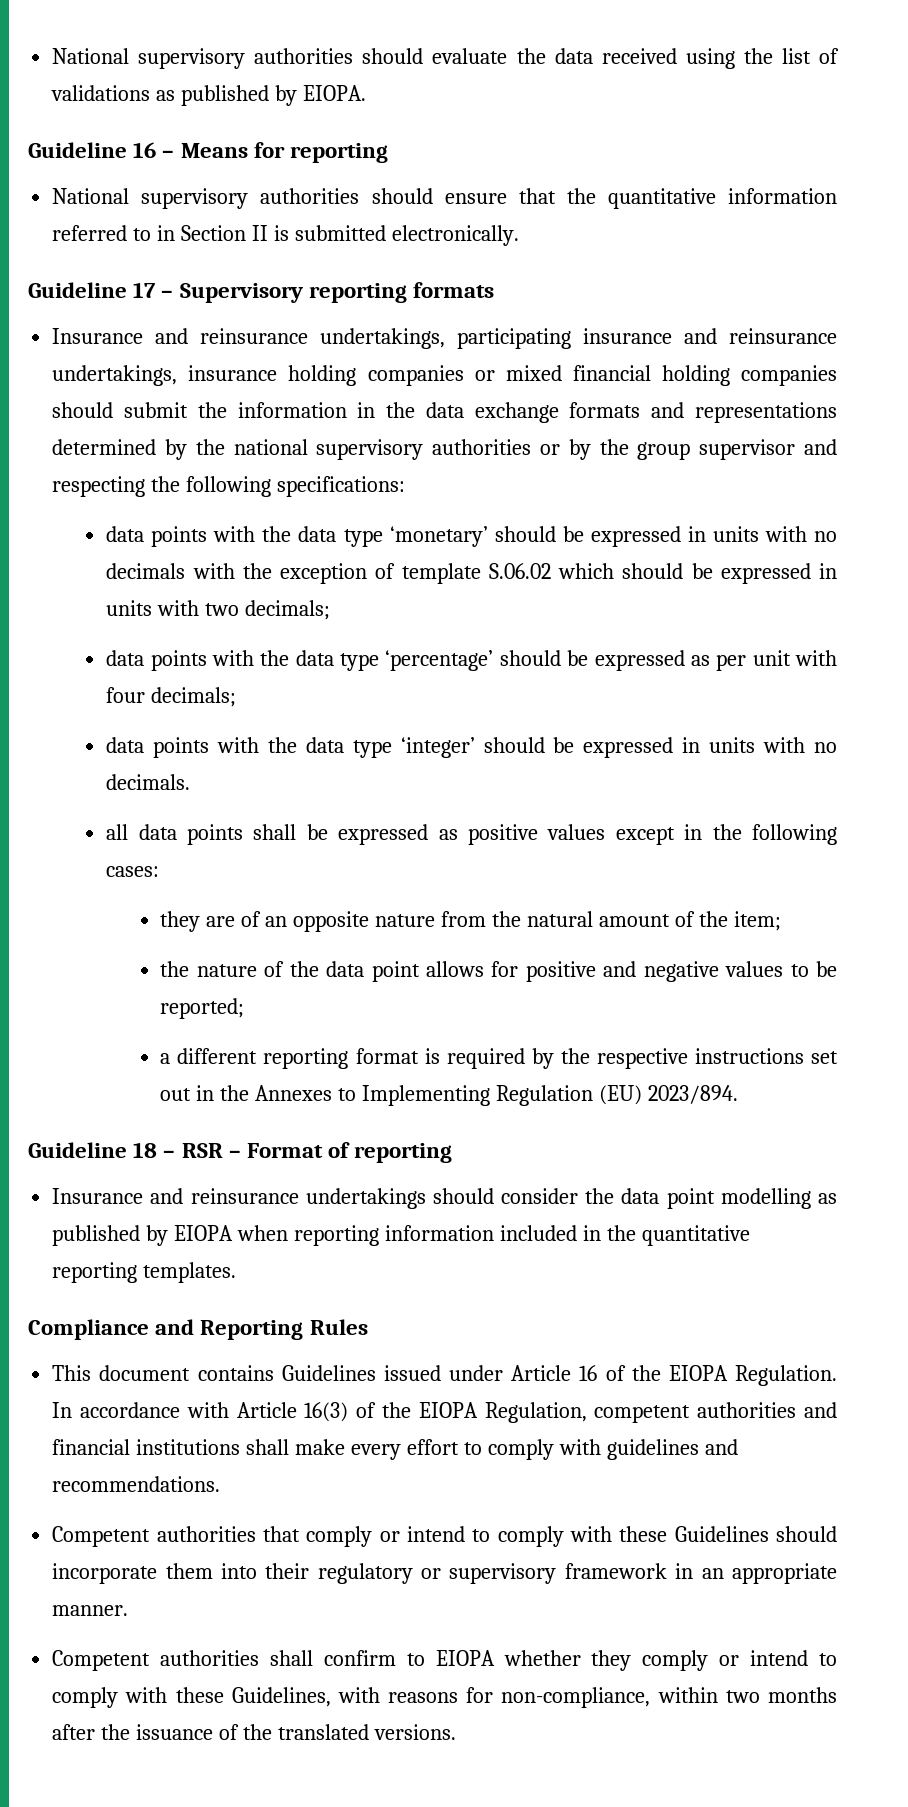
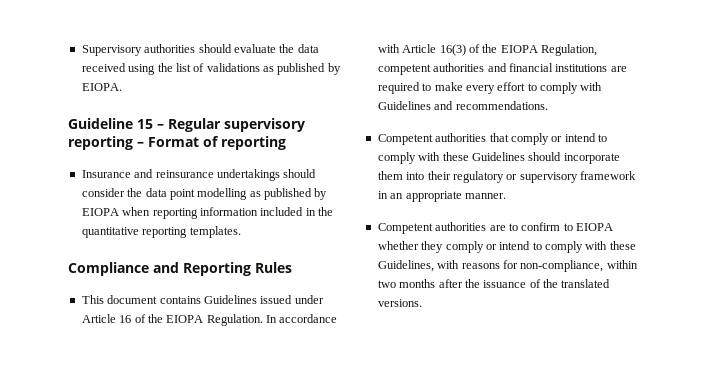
[52,48,246,69] National supervisory -> [81,45,142,56] Supervisory
[133,142,389,163] [52,188,838,209] [52,225,519,246] [28,282,495,303] [52,328,837,349] [52,365,838,386] [52,402,837,423] [52,439,837,460] [52,476,406,497] [106,526,838,547] [106,563,837,584] [106,600,331,620] [106,650,838,671] [106,687,237,707] [106,737,838,758] [106,774,191,790] [106,824,837,845] [106,866,160,877] [160,911,781,932] [160,961,837,982] [160,998,245,1019] [160,1048,838,1069] [160,1085,738,1106] [28,1142,223,1158] 16 – Means for reporting // National supervisory authorities should ensure that the quantitative information referred to in Section II is submitted electronically. // Guideline 17 – Supervisory reporting formats // Insurance and reinsurance undertakings, participating insurance and reinsurance undertakings, insurance holding companies or mixed financial holding companies should submit the information in the data exchange formats and representations determined by the national supervisory authorities or by the group supervisor and respecting the following specifications: // data points with the data type ‘monetary’ should be expressed in units with no decimals with the exception of template S.06.02 which should be expressed in units with two decimals; // data points with the data type ‘percentage’ should be expressed as per unit with four decimals; // data points with the data type ‘integer’ should be expressed in units with no decimals. // all data points shall be expressed as positive values except in the following cases: // they are of an opposite nature from the natural amount of the item; // the nature of the data point allows for positive and negative values to be reported; // a different reporting format is required by the respective instructions set out in the Annexes to Implementing Regulation (EU) 2023/894. // Guideline 18 – RSR -> [137,118,305,132] [68,136,133,150] 15 – Regular supervisory reporting
[246,1439,290,1455] shall -> [610,66,627,72] [377,82,432,94] are required to
[606,1439,699,1460] guidelines -> [377,101,431,110] Guidelines
[269,1650,313,1666] shall -> [489,223,518,231] are to

